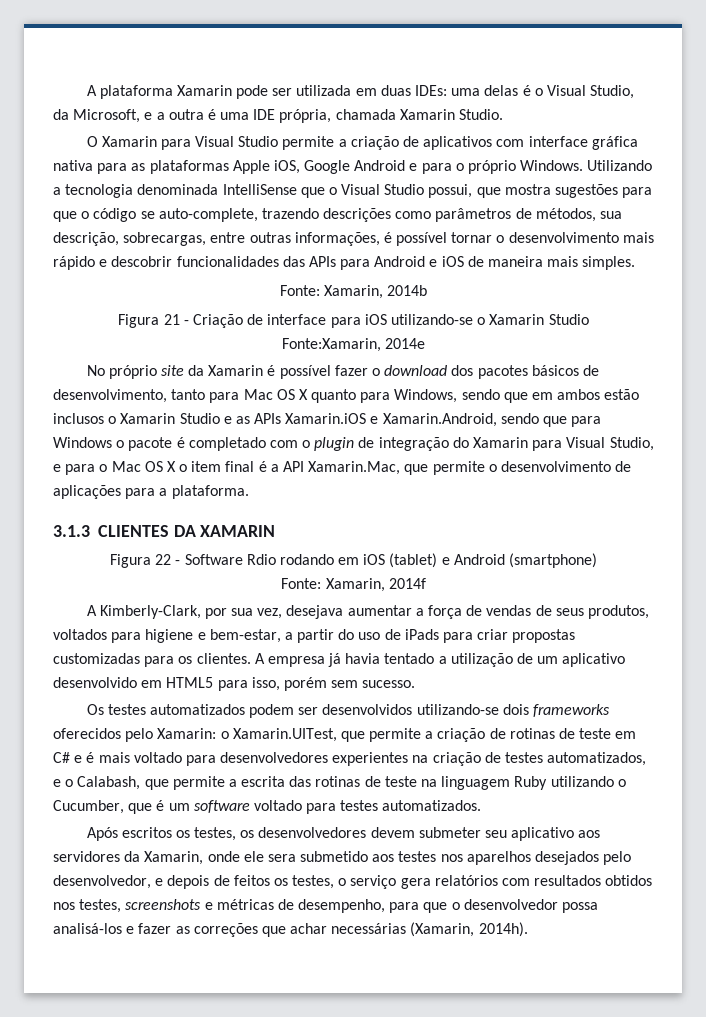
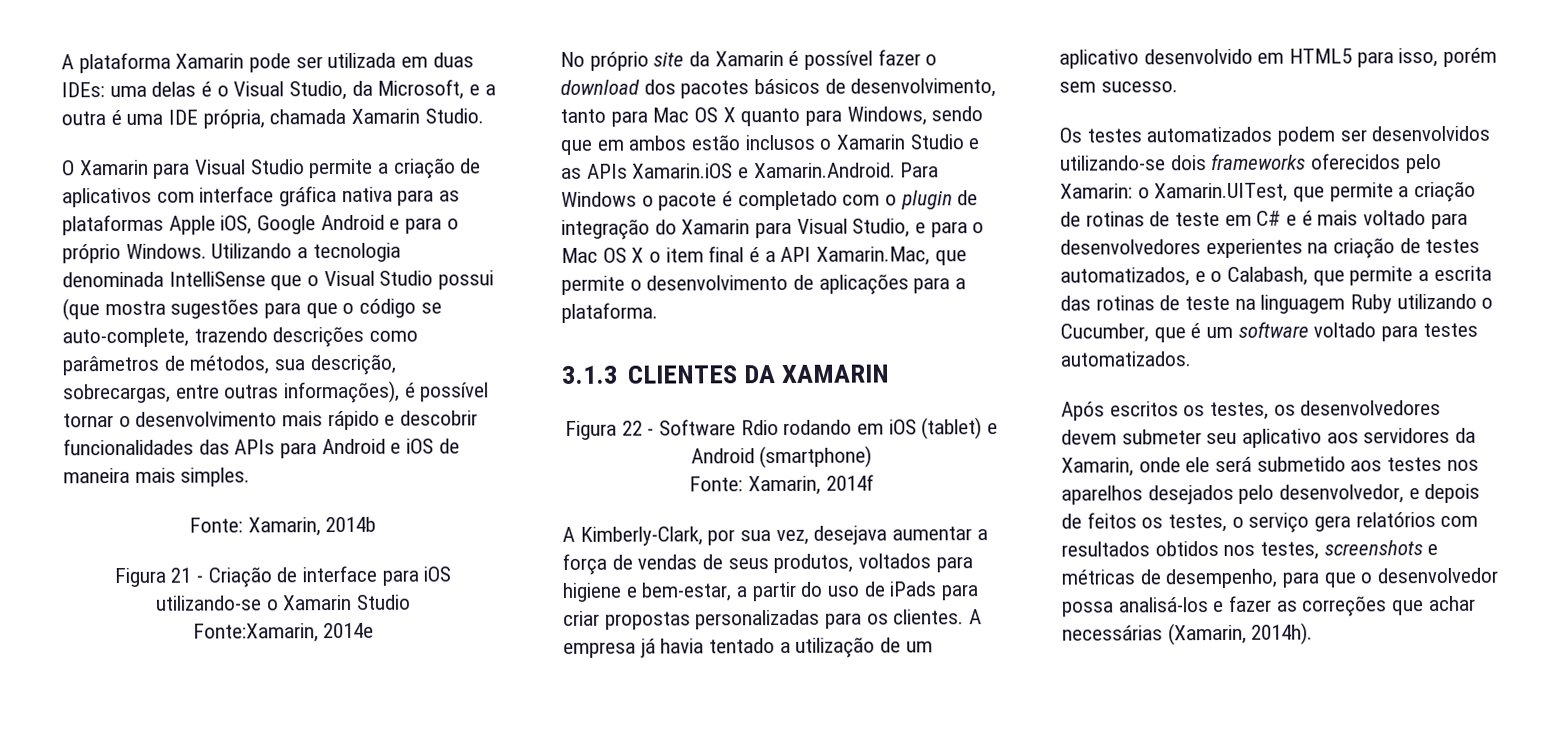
[428,184,501,198] possui, que -> [438,270,495,290] [62,298,100,321] possui (que
[294,232,380,246] informações, -> [284,380,401,404] informações),
[382,413,602,427] Xamarin.Android, sendo que para -> [753,162,940,179] Xamarin.Android. Para
[53,653,140,664] customizadas -> [695,609,821,630] personalizadas
[267,854,296,862] sera -> [1215,456,1253,473] será

